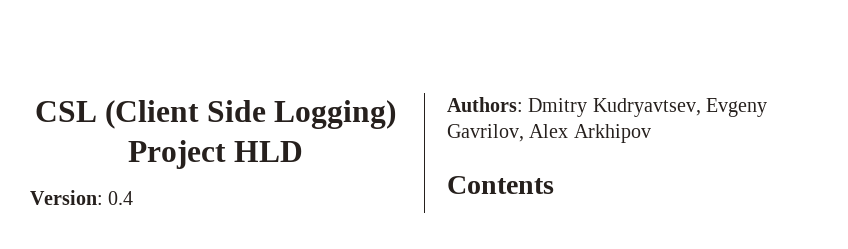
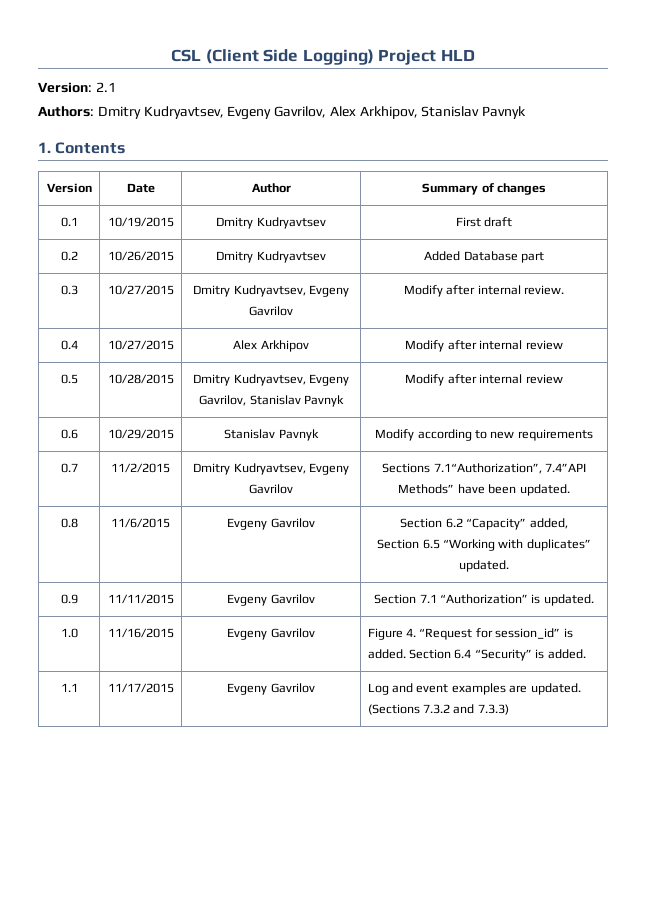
[108,191,134,205] 0.4 -> [95,82,116,92] 2.1
[573,124,651,143] [447,176,554,194] Arkhipov // Contents -> [359,106,527,119] [38,142,126,154] [46,183,92,193] [126,183,155,193] [251,183,291,193] [422,183,546,195] [60,217,78,227] [107,217,174,227] [216,217,326,229] [455,217,513,227] [60,251,78,261] [107,251,174,261] [216,251,326,263] [424,251,544,263] [60,285,78,295] [107,285,174,295] [193,285,349,297] [249,306,293,316] [403,285,565,297] [60,340,78,350] [107,340,174,350] [233,340,309,352] [405,340,563,352] [60,374,78,384] [107,374,174,384] [193,374,349,386] [199,395,344,407] [405,374,563,386] [60,429,78,439] [107,429,174,439] [224,429,319,441] [375,429,593,441] [60,463,78,473] [111,463,170,473] [193,463,349,475] [249,484,293,494] [382,463,586,474] [398,484,570,496] [60,518,78,528] [111,518,170,528] [227,518,315,530] [400,518,568,530] [377,539,591,551] [459,560,509,572] [60,594,78,604] [107,594,174,604] [227,594,315,606] [374,594,594,606] [60,628,78,638] [107,628,174,638] [227,628,315,640] [367,628,573,640] [367,649,586,661] [60,683,78,692] [107,683,174,693] [227,683,315,695] [367,683,581,695] [367,704,509,715] Arkhipov, Stanislav Pavnyk // 1. Contents // Version | Date | Author | Summary of changes // 0.1 | 10/19/2015 | Dmitry Kudryavtsev | First draft // 0.2 | 10/26/2015 | Dmitry Kudryavtsev | Added Database part // 0.3 | 10/27/2015 | Dmitry Kudryavtsev, Evgeny Gavrilov | Modify after internal review. // 0.4 | 10/27/2015 | Alex Arkhipov | Modify after internal review // 0.5 | 10/28/2015 | Dmitry Kudryavtsev, Evgeny Gavrilov, Stanislav Pavnyk | Modify after internal review // 0.6 | 10/29/2015 | Stanislav Pavnyk | Modify according to new requirements // 0.7 | 11/2/2015 | Dmitry Kudryavtsev, Evgeny Gavrilov | Sections 7.1“Authorization”, 7.4”API Methods” have been updated. // 0.8 | 11/6/2015 | Evgeny Gavrilov | Section 6.2 “Capacity” added, // Section 6.5 “Working with duplicates” updated. // 0.9 | 11/11/2015 | Evgeny Gavrilov | Section 7.1 “Authorization” is updated. // 1.0 | 11/16/2015 | Evgeny Gavrilov | Figure 4. “Request for session_id” is added. Section 6.4 “Security” is added. // 1.1 | 11/17/2015 | Evgeny Gavrilov | Log and event examples are updated. (Sections 7.3.2 and 7.3.3)

